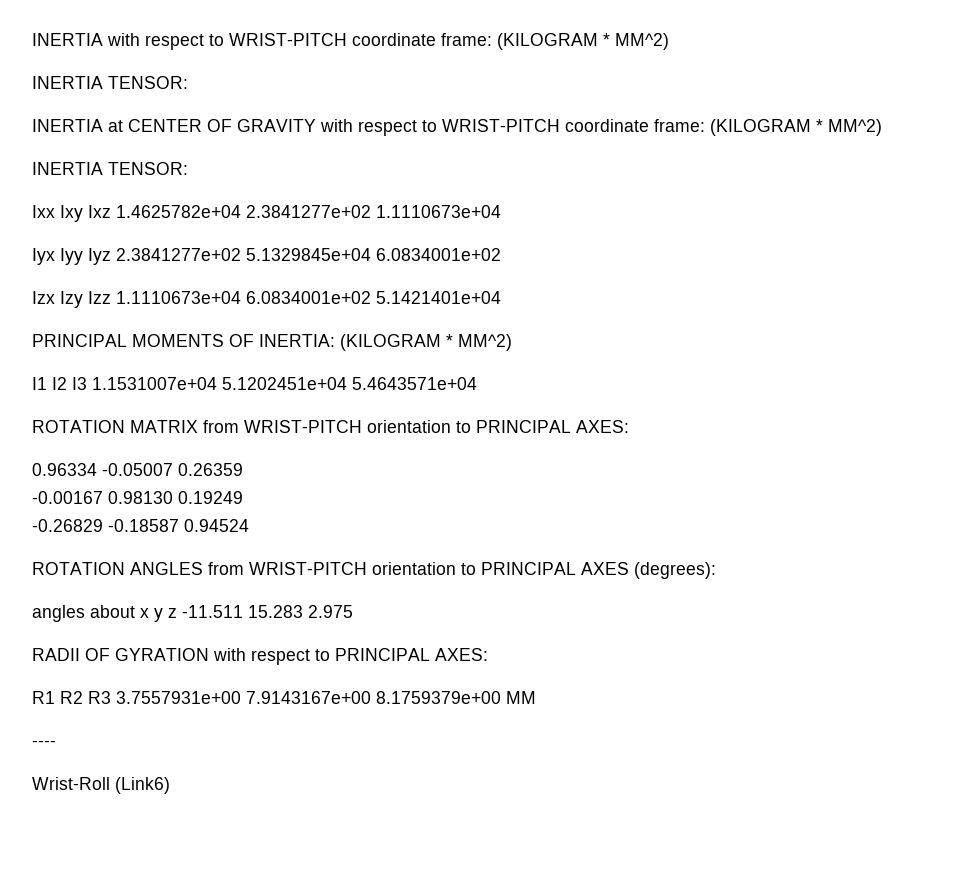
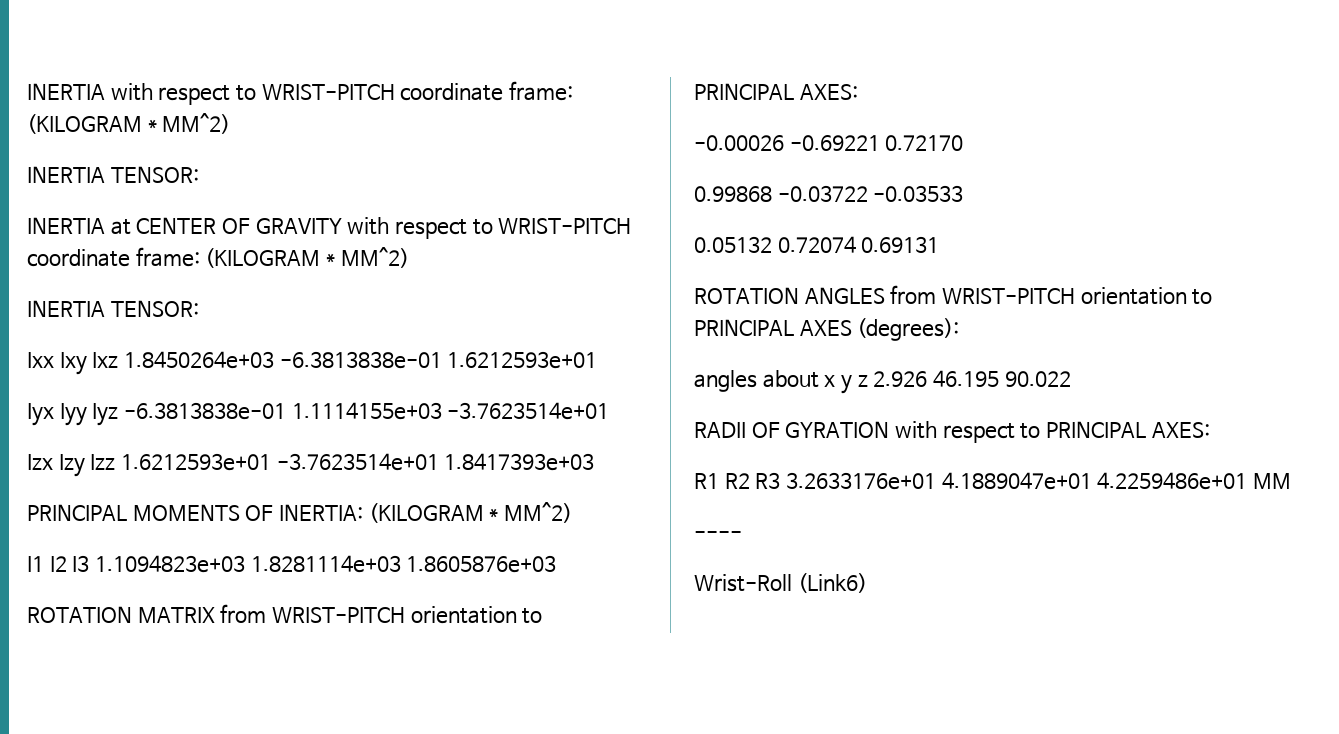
[116,205,501,218] 1.4625782e+04 2.3841277e+02 1.1110673e+04 -> [124,351,598,369] 1.8450264e+03 -6.3813838e-01 1.6212593e+01
[116,248,501,261] 2.3841277e+02 5.1329845e+04 6.0834001e+02 -> [124,402,610,420] -6.3813838e-01 1.1114155e+03 -3.7623514e+01
[116,291,501,304] 1.1110673e+04 6.0834001e+02 5.1421401e+04 -> [121,453,595,471] 1.6212593e+01 -3.7623514e+01 1.8417393e+03
[92,377,477,390] 1.1531007e+04 5.1202451e+04 5.4643571e+04 -> [95,555,557,573] 1.1094823e+03 1.8281114e+03 1.8605876e+03
[32,463,243,476] [32,491,243,504] [32,519,249,532] 0.96334 -0.05007 0.26359 // -0.00167 0.98130 0.19249 // -0.26829 -0.18587 0.94524 -> [694,135,964,151] [694,185,964,202] [694,236,940,253] -0.00026 -0.69221 0.72170 // 0.99868 -0.03722 -0.03533 // 0.05132 0.72074 0.69131
[182,605,353,618] -11.511 15.283 2.975 -> [873,370,1071,387] 2.926 46.195 90.022
[116,691,501,704] 3.7557931e+00 7.9143167e+00 8.1759379e+00 -> [786,472,1248,490] 3.2633176e+01 4.1889047e+01 4.2259486e+01

